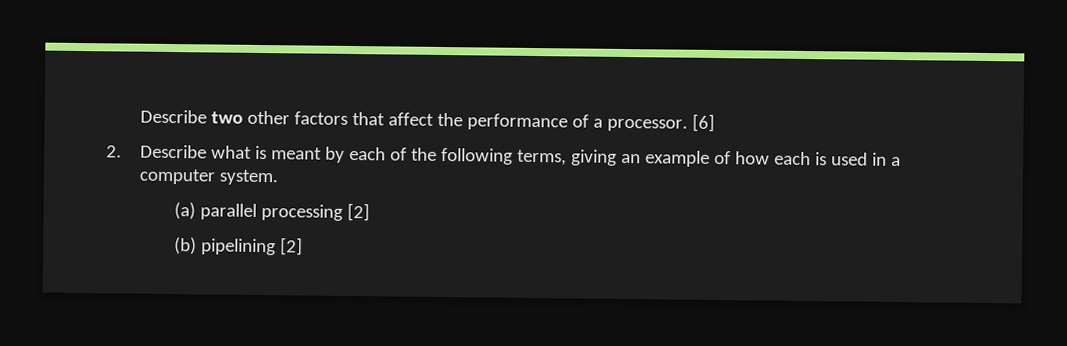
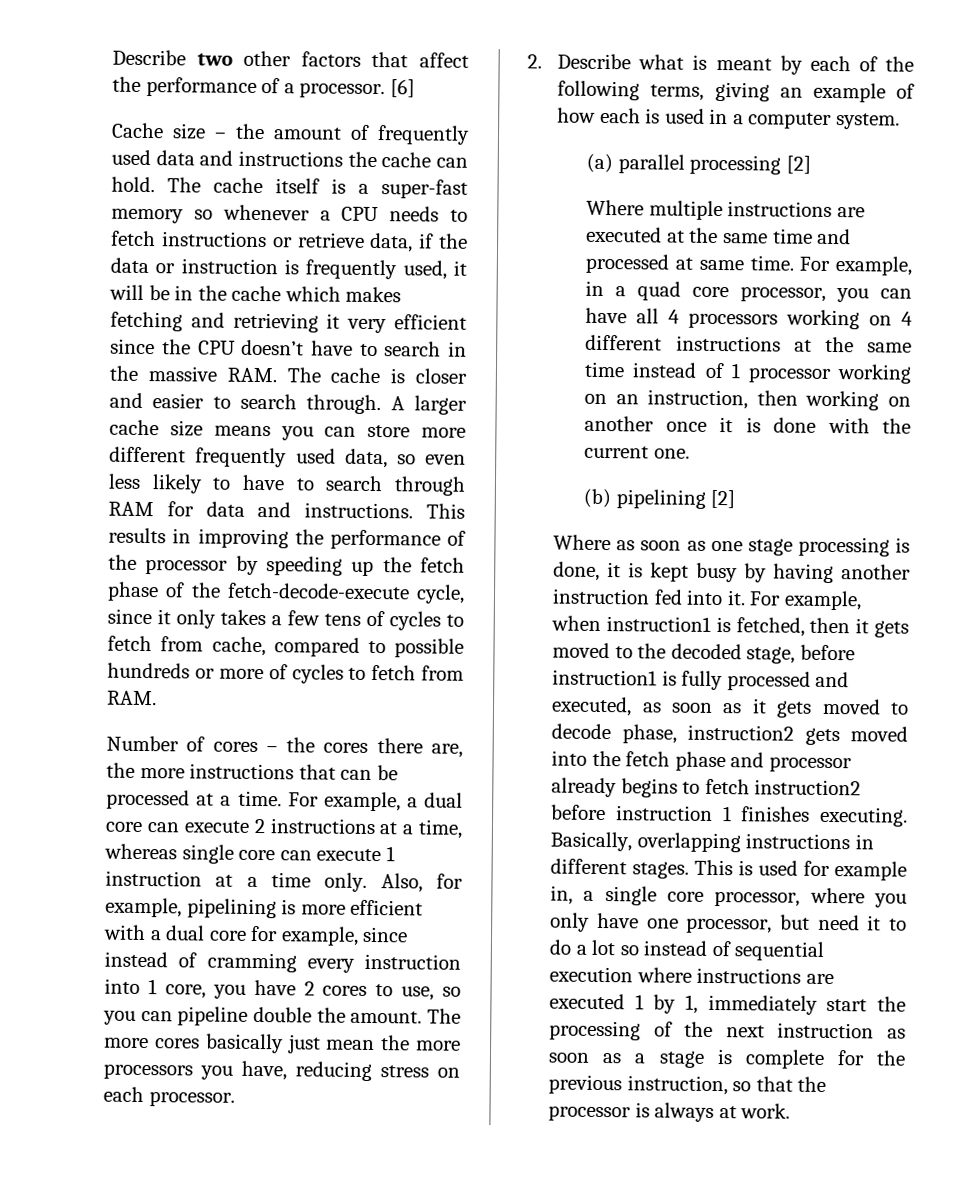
(716, 122) none -> [111,122,470,145] [111,149,469,168] [111,176,468,199] [111,204,469,224] [111,230,469,253] [110,257,468,280] [109,284,402,303] [110,311,467,334] [110,338,467,357] [109,365,467,384] [109,392,468,415] [109,419,467,441] [109,446,466,469] [108,473,466,496] [108,501,465,519] [108,527,466,550] [108,554,466,577] [107,581,465,604] [107,608,464,631] [107,635,464,658] [107,662,464,684] [107,690,158,706] [106,735,463,758] [106,762,398,781] [106,789,463,812] [105,818,463,839] [104,843,395,864] [105,870,464,893] [105,897,424,919] [103,924,409,946] [104,951,462,973] [104,978,461,1001] [103,1006,462,1026] [104,1033,462,1054] [103,1060,460,1082] [103,1086,235,1107] // Cache size – the amount of frequently used data and instructions the cache can hold. The cache itself is a super-fast memory so whenever a CPU needs to fetch instructions or retrieve data, if the data or instruction is frequently used, it will be in the cache which makes fetching and retrieving it very efficient since the CPU doesn’t have to search in the massive RAM. The cache is closer and easier to search through. A larger cache size means you can store more different frequently used data, so even less likely to have to search through RAM for data and instructions. This results in improving the performance of the processor by speeding up the fetch phase of the fetch-decode-execute cycle, since it only takes a few tens of cycles to fetch from cache, compared to possible hundreds or more of cycles to fetch from RAM. // Number of cores – the cores there are, the more instructions that can be processed at a time. For example, a dual core can execute 2 instructions at a time, whereas single core can execute 1 instruction at a time only. Also, for example, pipelining is more efficient with a dual core for example, since instead of cramming every instruction into 1 core, you have 2 cores to use, so you can pipeline double the amount. The more cores basically just mean the more processors you have, reducing stress on each processor.
[173,237,303,256] (b) pipelining [2] -> [586,199,865,221] [586,226,852,245] [585,253,912,276] [585,280,913,303] [585,307,914,330] [585,334,912,353] [584,361,912,384] [584,389,911,411] [584,415,912,434] [584,445,690,459] [583,488,736,509] [553,534,910,557] [553,561,911,584] [552,588,862,611] [551,615,909,638] [552,642,855,664] [552,669,850,691] [551,696,909,718] [551,723,908,746] [551,750,852,773] [551,777,862,798] [551,804,908,827] [550,831,874,853] [550,858,907,881] [550,885,907,908] [550,912,907,934] [549,939,825,961] [549,966,834,985] [549,993,906,1015] [549,1020,906,1041] [548,1049,906,1069] [548,1074,827,1096] [548,1102,791,1122] Where multiple instructions are executed at the same time and processed at same time. For example, in a quad core processor, you can have all 4 processors working on 4 different instructions at the same time instead of 1 processor working on an instruction, then working on another once it is done with the current one. // (b) pipelining [2] // Where as soon as one stage processing is done, it is kept busy by having another instruction fed into it. For example, when instruction1 is fetched, then it gets moved to the decoded stage, before instruction1 is fully processed and executed, as soon as it gets moved to decode phase, instruction2 gets moved into the fetch phase and processor already begins to fetch instruction2 before instruction 1 finishes executing. Basically, overlapping instructions in different stages. This is used for example in, a single core processor, where you only have one processor, but need it to do a lot so instead of sequential execution where instructions are executed 1 by 1, immediately start the processing of the next instruction as soon as a stage is complete for the previous instruction, so that the processor is always at work.

